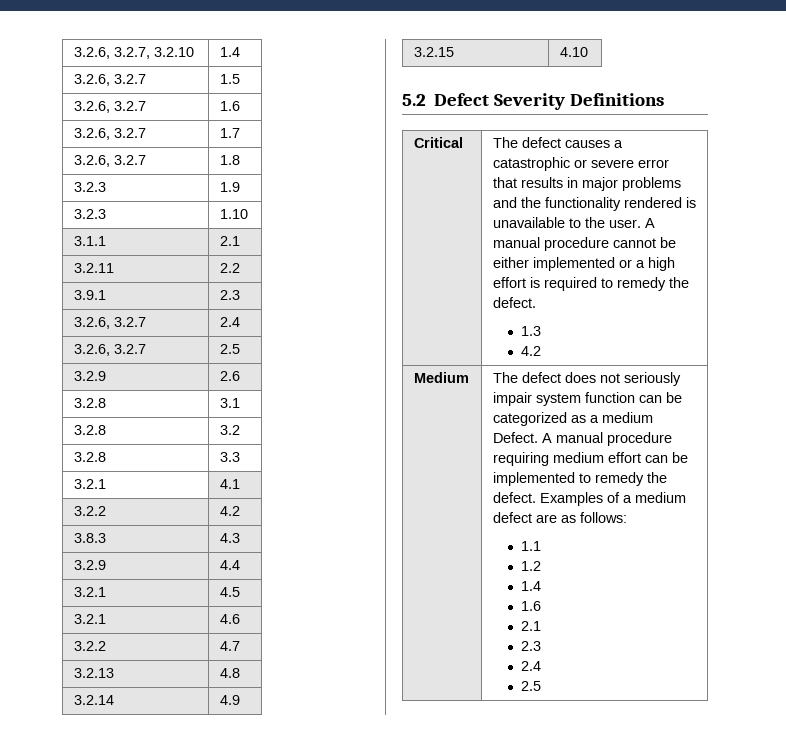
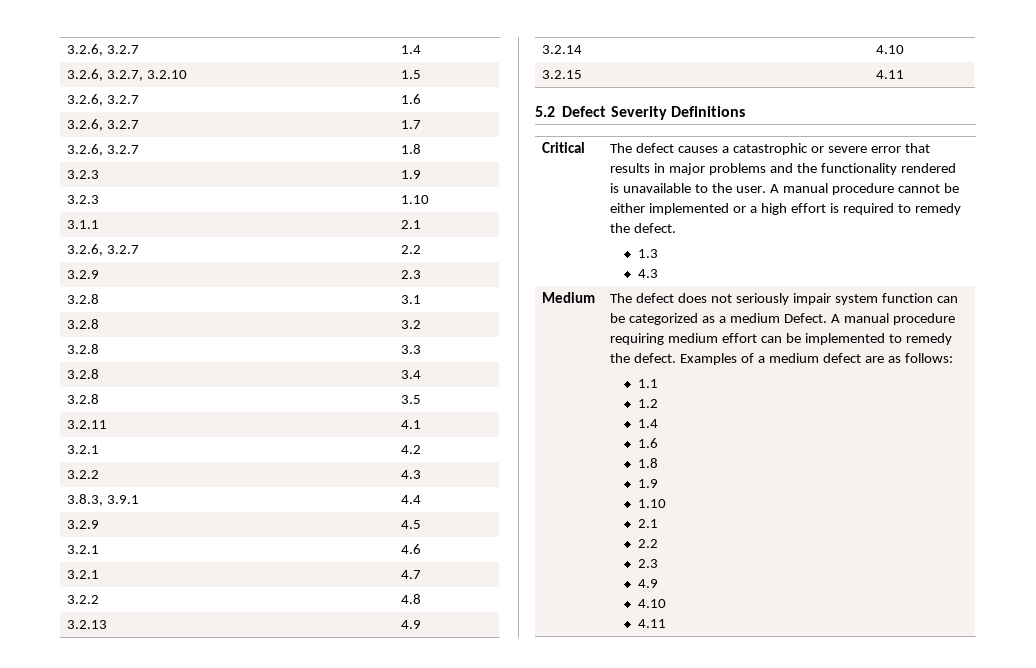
[73,47,194,59] 3.2.6, 3.2.7, 3.2.10 -> [67,44,140,56] 3.2.6, 3.2.7
[113,74,146,84] 3.2.7 -> [107,70,188,81] 3.2.7, 3.2.10
[73,263,114,273] [219,263,240,273] [73,290,106,300] [219,290,240,300] [73,317,146,329] [219,317,240,327] [73,344,146,356] [219,344,240,354] [73,371,106,381] [219,371,240,381] 3.2.11 | 2.2 // 3.9.1 | 2.3 // 3.2.6, 3.2.7 | 2.4 // 3.2.6, 3.2.7 | 2.5 // 3.2.9 | 2.6 -> [67,244,140,256] [401,245,422,254] [67,270,100,279] [401,270,422,279] 3.2.6, 3.2.7 | 2.2 // 3.2.9 | 2.3
[73,479,106,489] 3.2.1 -> [67,369,100,379] [401,370,422,379] [67,394,100,404] [401,395,422,404] [67,420,108,429] 3.2.8 | 3.4 // 3.2.8 | 3.5 // 3.2.11
[73,506,106,516] [219,506,240,516] [73,533,106,543] [219,533,240,543] [73,560,106,570] 3.2.2 | 4.2 // 3.8.3 | 4.3 // 3.2.9 -> [67,445,100,454] [401,445,422,454] [67,470,100,479] [401,470,422,479] [67,494,140,506] 3.2.1 | 4.2 // 3.2.2 | 4.3 // 3.8.3, 3.9.1
[73,587,106,597] 3.2.1 -> [67,520,100,529] 3.2.9
[73,641,106,651] 3.2.2 -> [67,570,100,579] 3.2.1
[73,668,114,678] 3.2.13 -> [67,595,100,604] 3.2.2
[73,695,114,705] [219,695,240,705] 3.2.14 | 4.9 -> [67,620,108,629] [401,620,422,629] [542,45,583,54] [876,45,905,54] 3.2.13 | 4.9 // 3.2.14 | 4.10
[559,47,588,57] 4.10 -> [876,70,905,79] 4.11
[521,346,542,356] 4.2 -> [637,269,658,278] 4.3
[521,621,542,631] [521,641,542,651] [521,661,542,671] [521,681,542,691] // 2.1 // 2.3 // 2.4 // 2.5 -> [637,458,658,468] [637,479,658,488] [637,499,666,508] [637,519,658,528] [637,539,658,548] [637,559,658,568] [637,579,658,588] [637,599,666,608] [637,619,666,628] // 1.8 // 1.9 // 1.10 // 2.1 // 2.2 // 2.3 // 4.9 // 4.10 // 4.11

